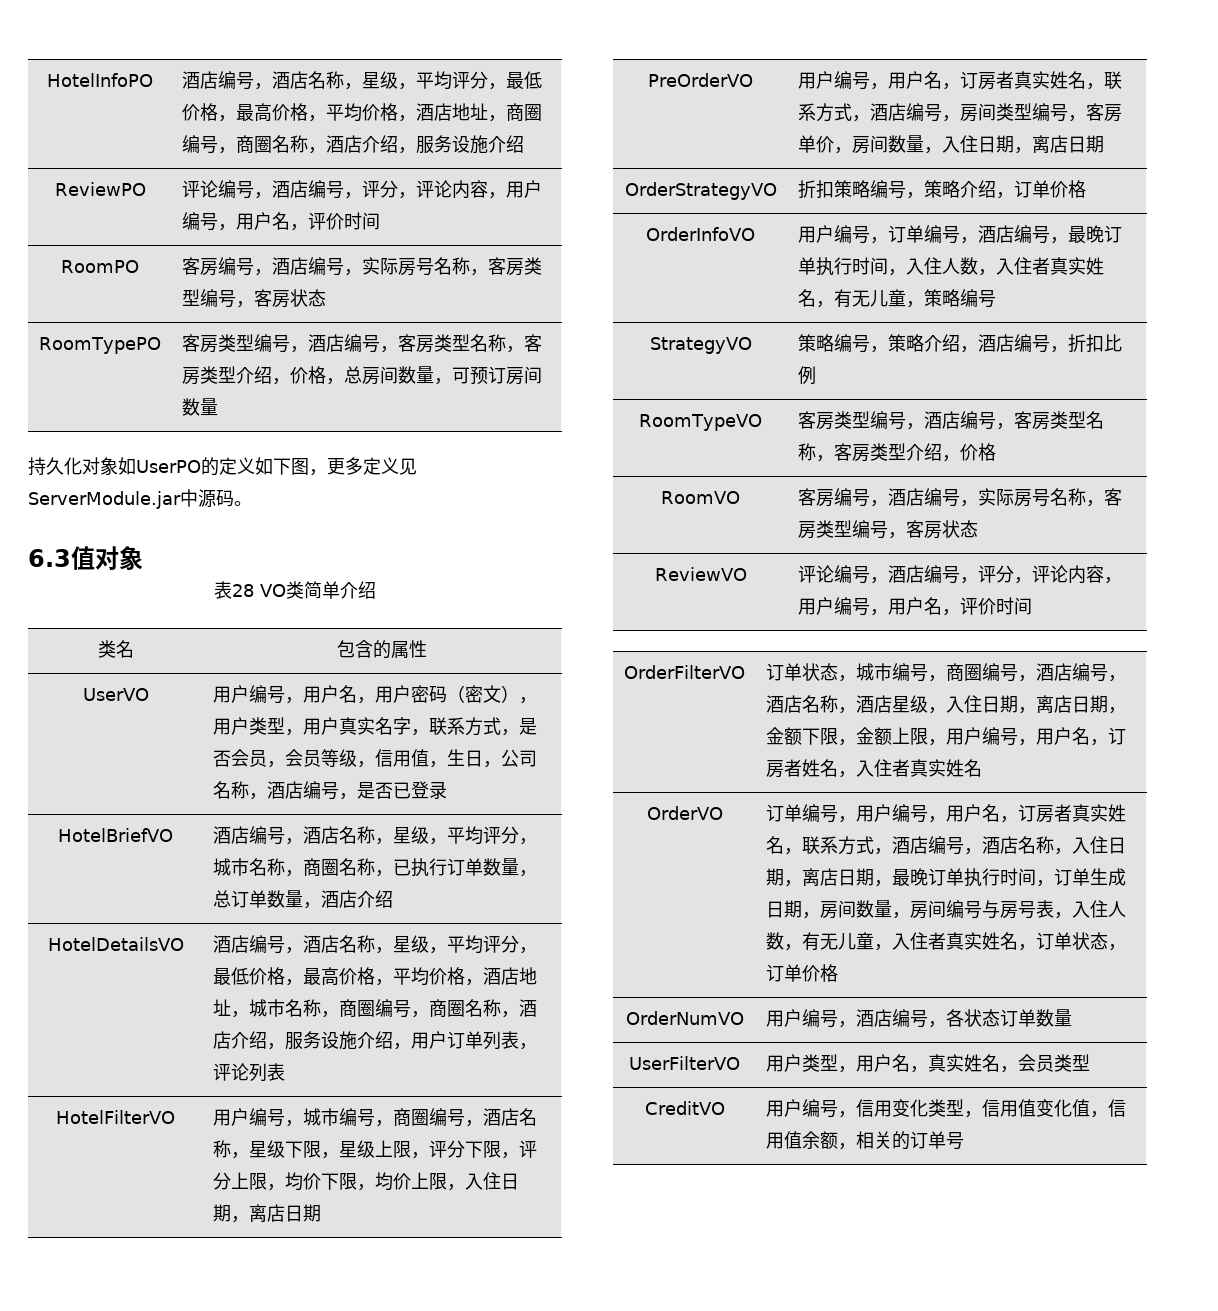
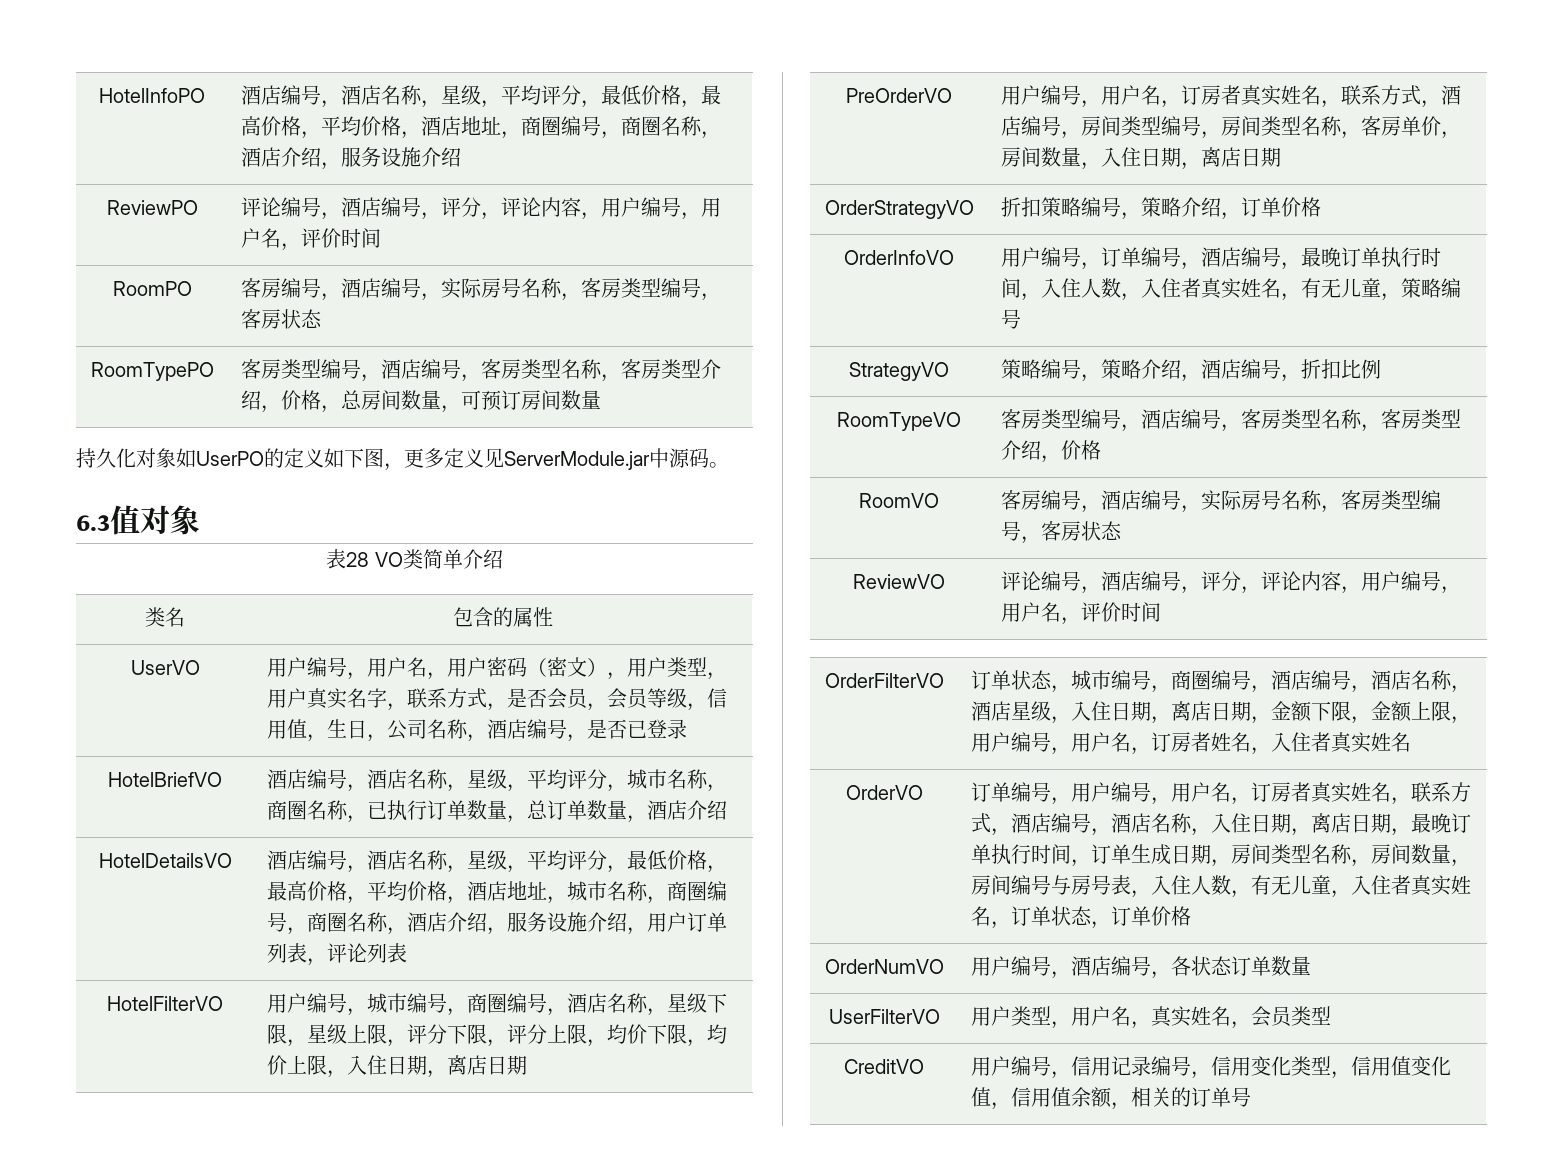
(1086, 118) none -> [1220,116,1361,139] 房间类型名称，
(856, 909) none -> [1270,844,1411,867] 类型名称，房间
(892, 1108) none -> [1110,1056,1251,1079] 记录编号，信用

